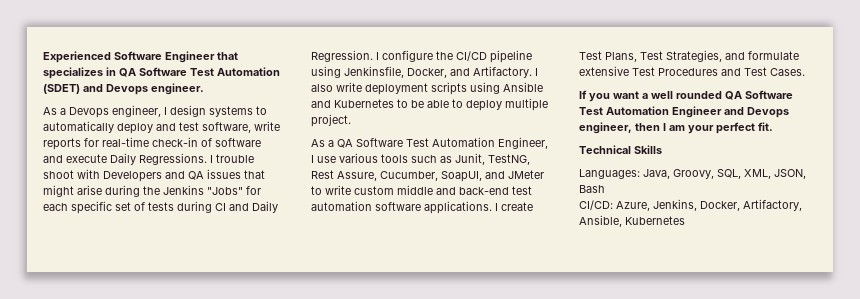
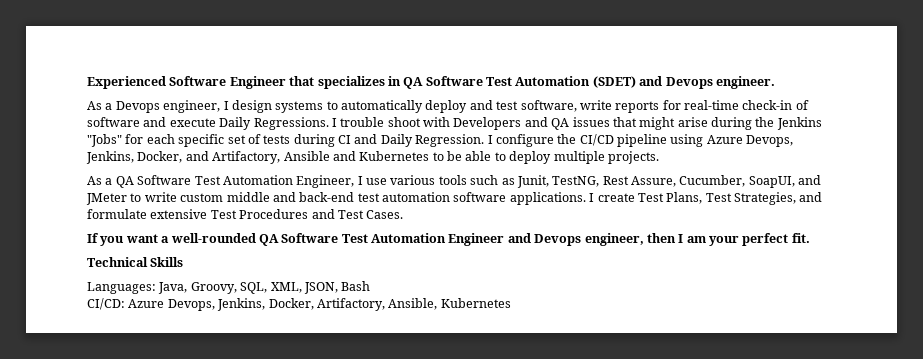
[344,66,538,78] [311,82,500,95] Jenkinsfile, Docker, and Artifactory. I also write deployment scripts using -> [706,135,794,147] [86,151,281,164] Azure Devops, Jenkins, Docker, and Artifactory,
[311,114,351,127] project. -> [607,151,659,164] projects.
[651,91,722,99] well rounded -> [170,233,256,243] well-rounded
[616,201,650,211] Azure, -> [128,299,215,311] Azure Devops,

